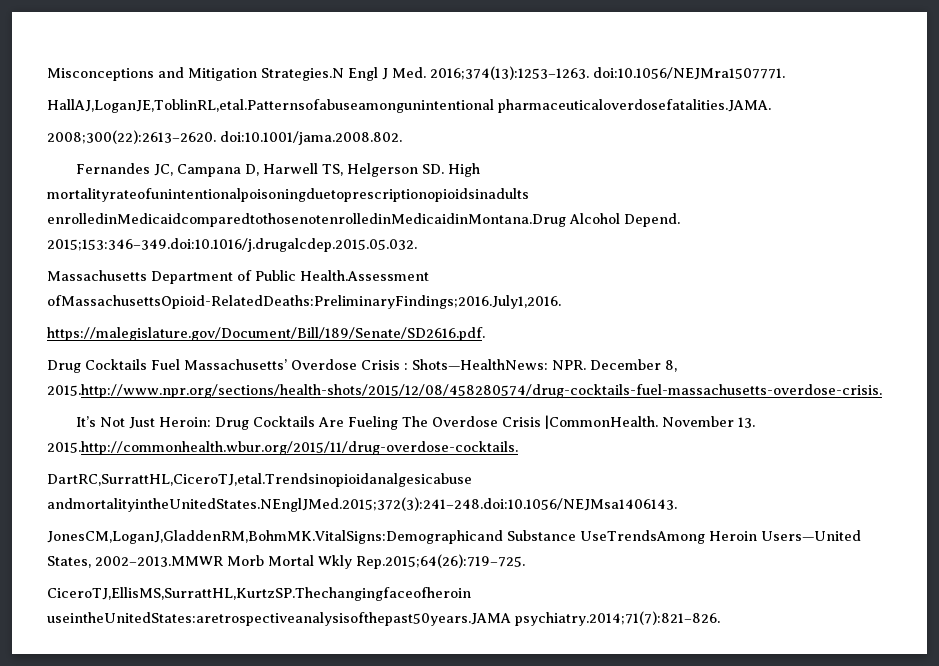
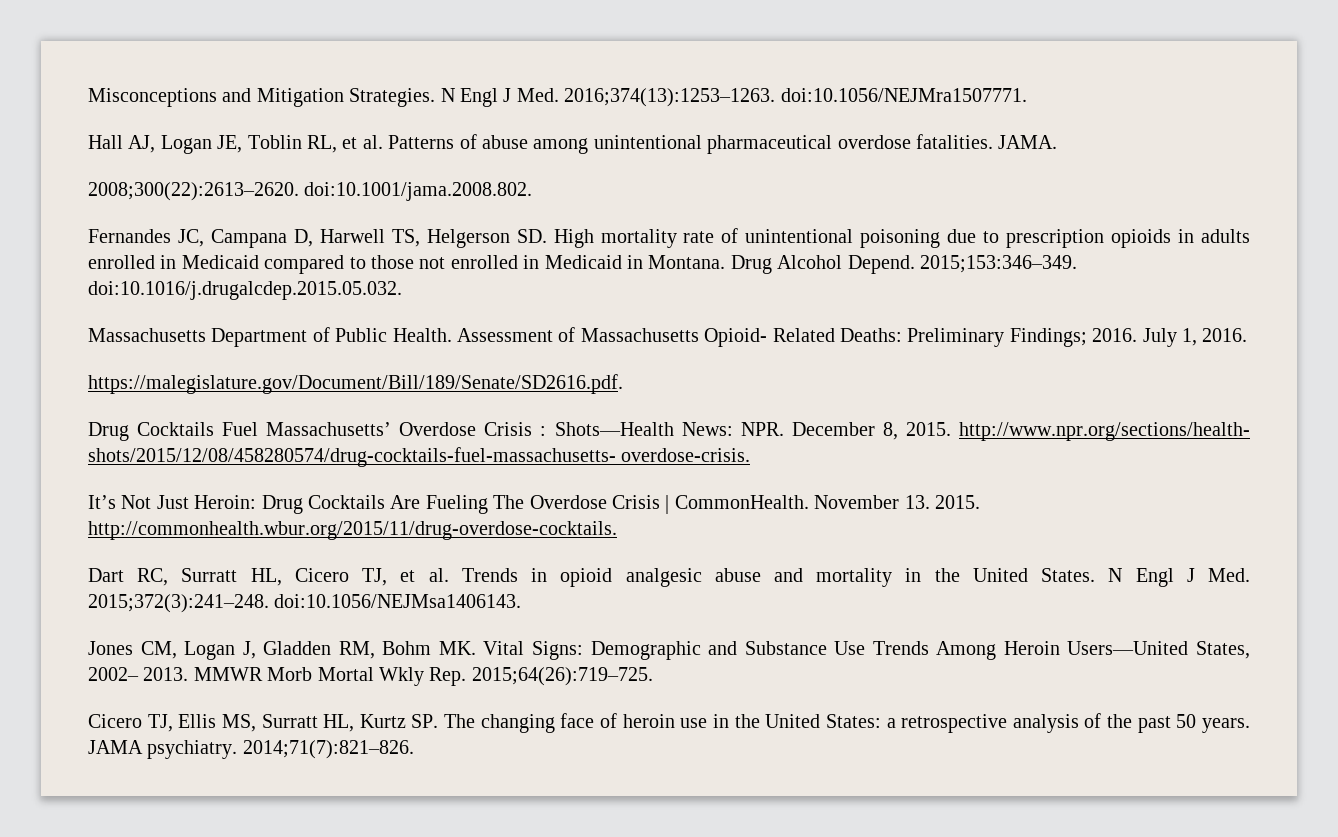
[261,68,344,81] Strategies.N -> [349,88,455,107] Strategies. N
[47,99,771,113] HallAJ,LoganJE,ToblinRL,etal.Patternsofabuseamongunintentional pharmaceuticaloverdosefatalities.JAMA. -> [88,134,1058,154] Hall AJ, Logan JE, Toblin RL, et al. Patterns of abuse among unintentional pharmaceutical overdose fatalities. JAMA.
[47,188,529,202] [47,213,680,227] [47,238,417,252] [47,270,429,284] [47,295,561,309] mortalityrateofunintentionalpoisoningduetoprescriptionopioidsinadults enrolledinMedicaidcomparedtothosenotenrolledinMedicaidinMontana.Drug Alcohol Depend. 2015;153:346–349.doi:10.1016/j.drugalcdep.2015.05.032. // Massachusetts Department of Public Health.Assessment ofMassachusettsOpioid-RelatedDeaths:PreliminaryFindings;2016.July1,2016. -> [600,228,1250,248] [88,255,1077,274] [88,281,402,300] [88,327,1248,347] mortality rate of unintentional poisoning due to prescription opioids in adults enrolled in Medicaid compared to those not enrolled in Medicaid in Montana. Drug Alcohol Depend. 2015;153:346–349. doi:10.1016/j.drugalcdep.2015.05.032. // Massachusetts Department of Public Health. Assessment of Massachusetts Opioid- Related Deaths: Preliminary Findings; 2016. July 1, 2016.
[412,359,548,370] Shots—HealthNews: -> [554,422,733,436] Shots—Health News:
[47,384,882,398] 2015.http://www.npr.org/sections/health-shots/2015/12/08/458280574/drug-cocktails-fuel-massachusetts-overdose-crisis. -> [905,422,1250,441] [88,447,751,467] 2015. http://www.npr.org/sections/health- shots/2015/12/08/458280574/drug-cocktails-fuel-massachusetts- overdose-crisis.
[544,415,755,429] [47,441,518,455] [47,473,472,487] [47,497,677,512] [47,530,861,544] [47,554,525,569] [47,587,471,601] [47,611,720,626] |CommonHealth. November 13. 2015.http://commonhealth.wbur.org/2015/11/drug-overdose-cocktails. // DartRC,SurrattHL,CiceroTJ,etal.Trendsinopioidanalgesicabuse andmortalityintheUnitedStates.NEnglJMed.2015;372(3):241–248.doi:10.1056/NEJMsa1406143. // JonesCM,LoganJ,GladdenRM,BohmMK.VitalSigns:Demographicand Substance UseTrendsAmong Heroin Users—United States, 2002–2013.MMWR Morb Mortal Wkly Rep.2015;64(26):719–725. // CiceroTJ,EllisMS,SurrattHL,KurtzSP.Thechangingfaceofheroin useintheUnitedStates:aretrospectiveanalysisofthepast50years.JAMA psychiatry.2014;71(7):821–826. -> [665,495,980,514] [88,521,617,540] [88,568,1251,587] [88,594,522,613] [88,641,1250,660] [88,667,653,686] [88,713,1251,733] [88,740,414,759] | CommonHealth. November 13. 2015. http://commonhealth.wbur.org/2015/11/drug-overdose-cocktails. // Dart RC, Surratt HL, Cicero TJ, et al. Trends in opioid analgesic abuse and mortality in the United States. N Engl J Med. 2015;372(3):241–248. doi:10.1056/NEJMsa1406143. // Jones CM, Logan J, Gladden RM, Bohm MK. Vital Signs: Demographic and Substance Use Trends Among Heroin Users—United States, 2002– 2013. MMWR Morb Mortal Wkly Rep. 2015;64(26):719–725. // Cicero TJ, Ellis MS, Surratt HL, Kurtz SP. The changing face of heroin use in the United States: a retrospective analysis of the past 50 years. JAMA psychiatry. 2014;71(7):821–826.

